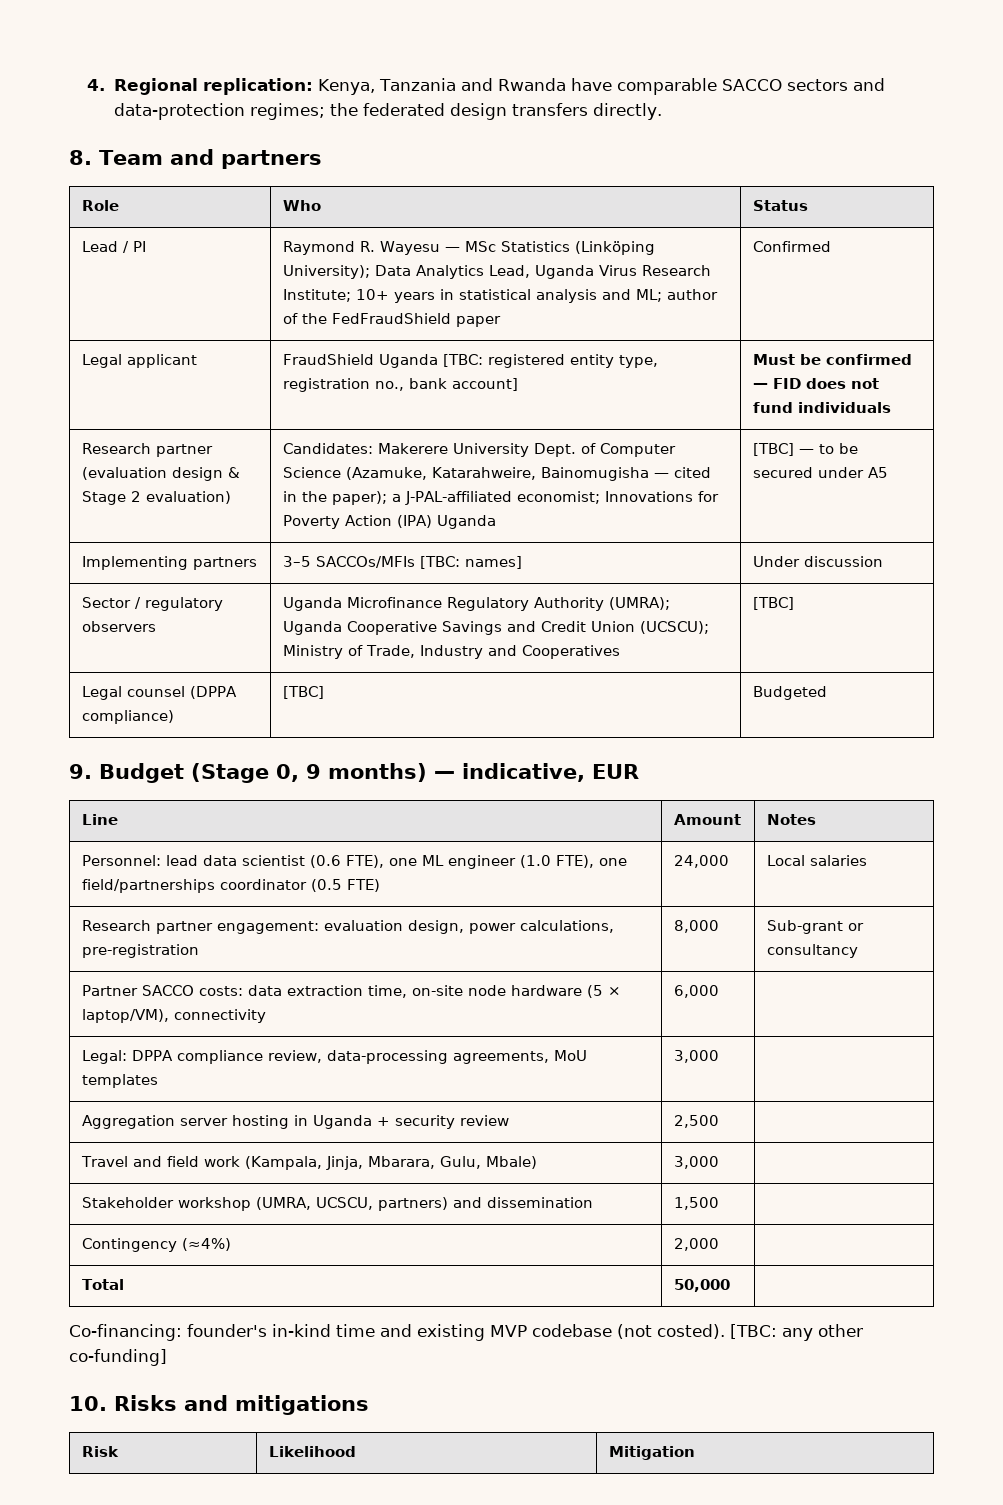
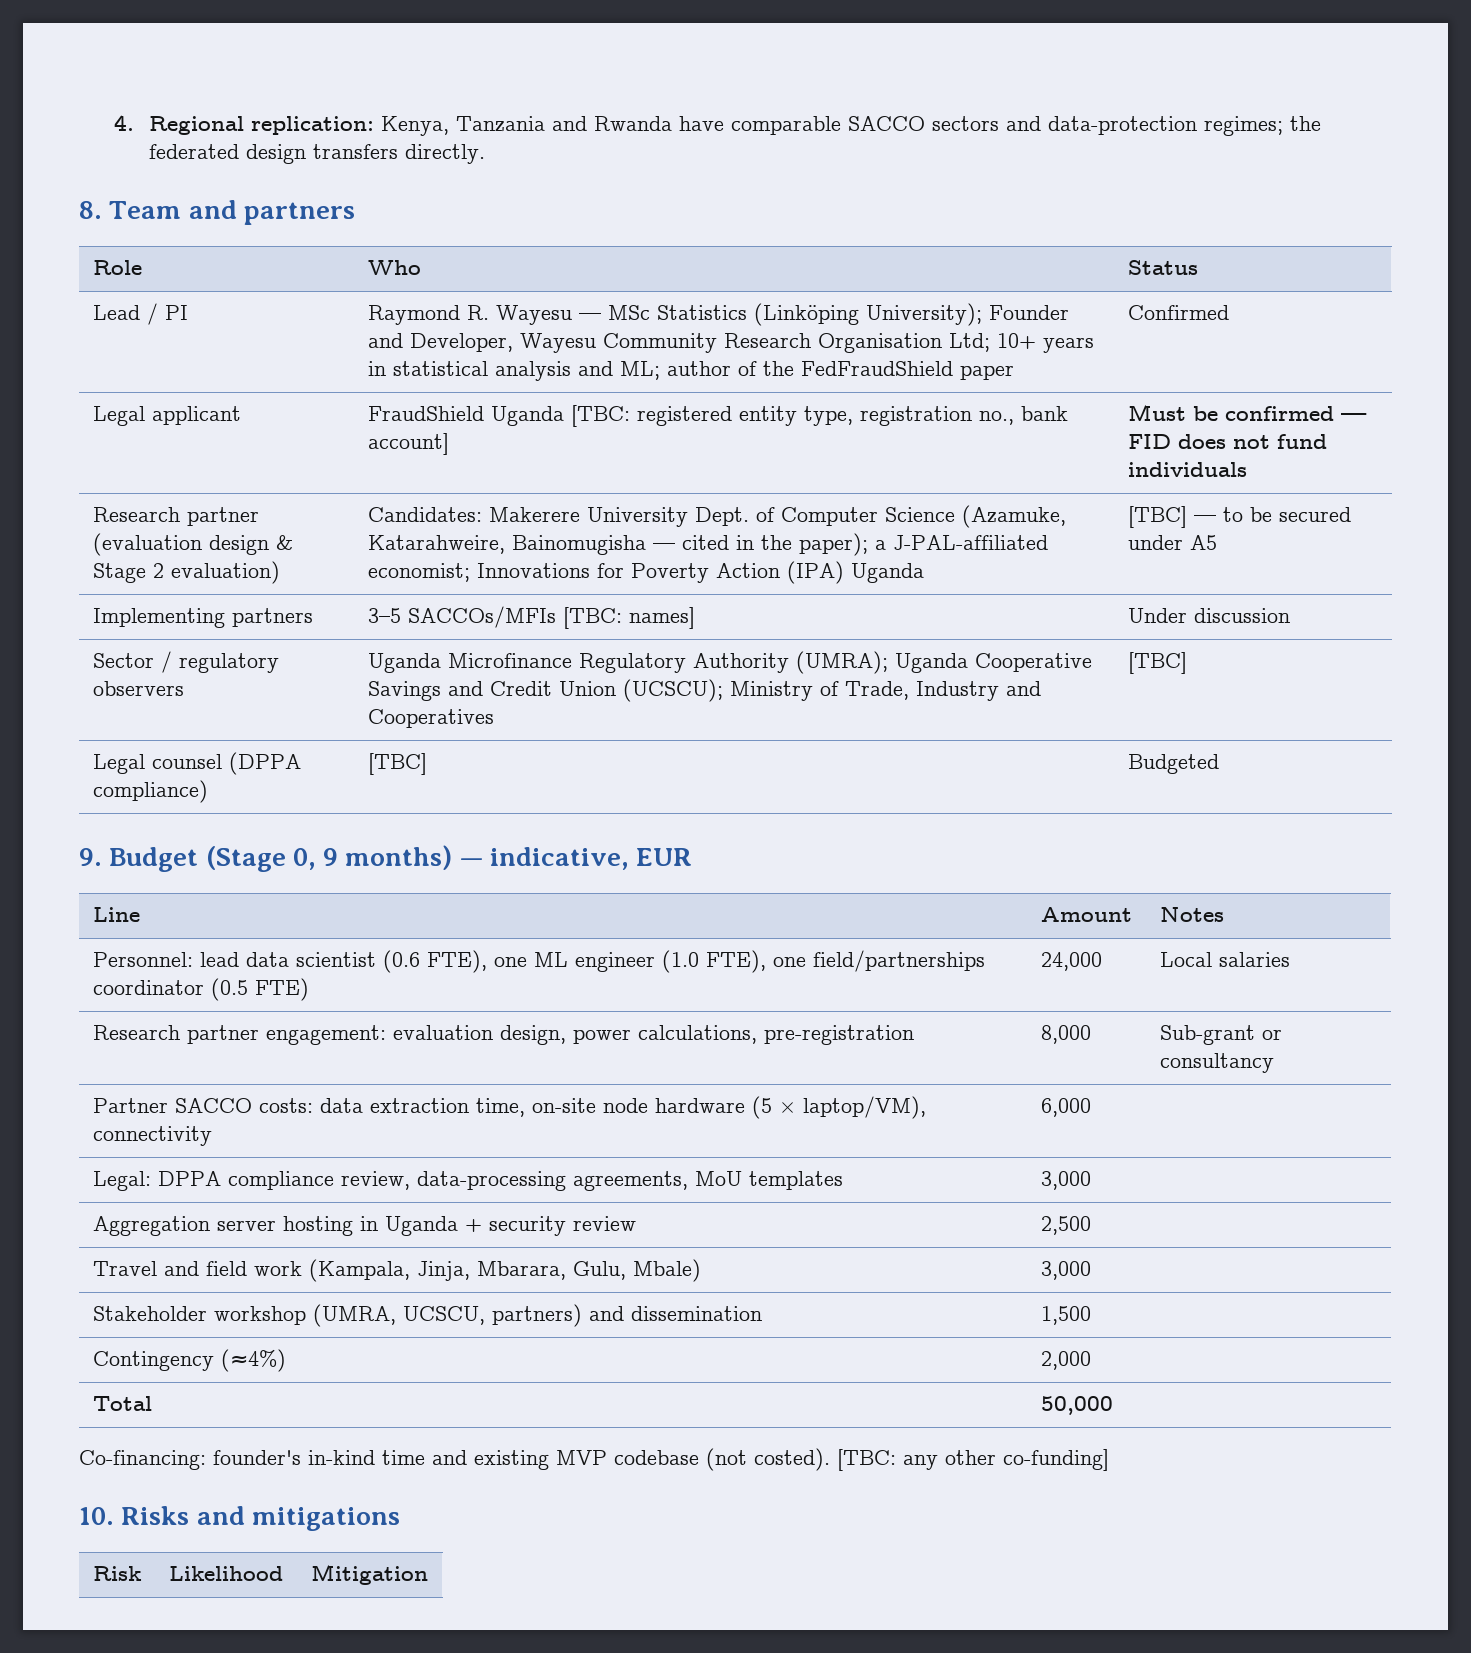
[374,265,711,279] [282,289,351,302] Data Analytics Lead, Uganda Virus Research Institute; -> [988,305,1069,320] [367,333,990,353] Founder and Developer, Wayesu Community Research Organisation Ltd;

